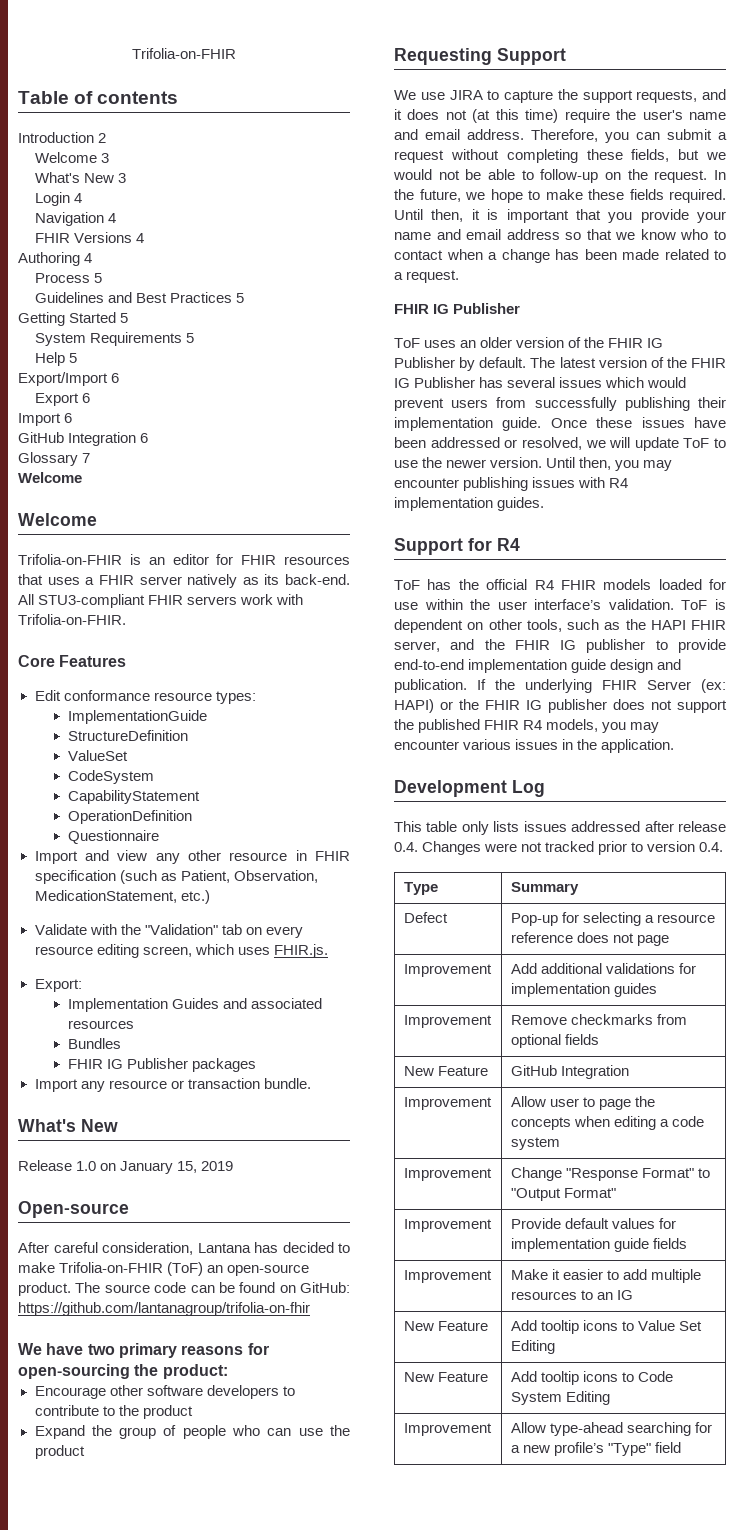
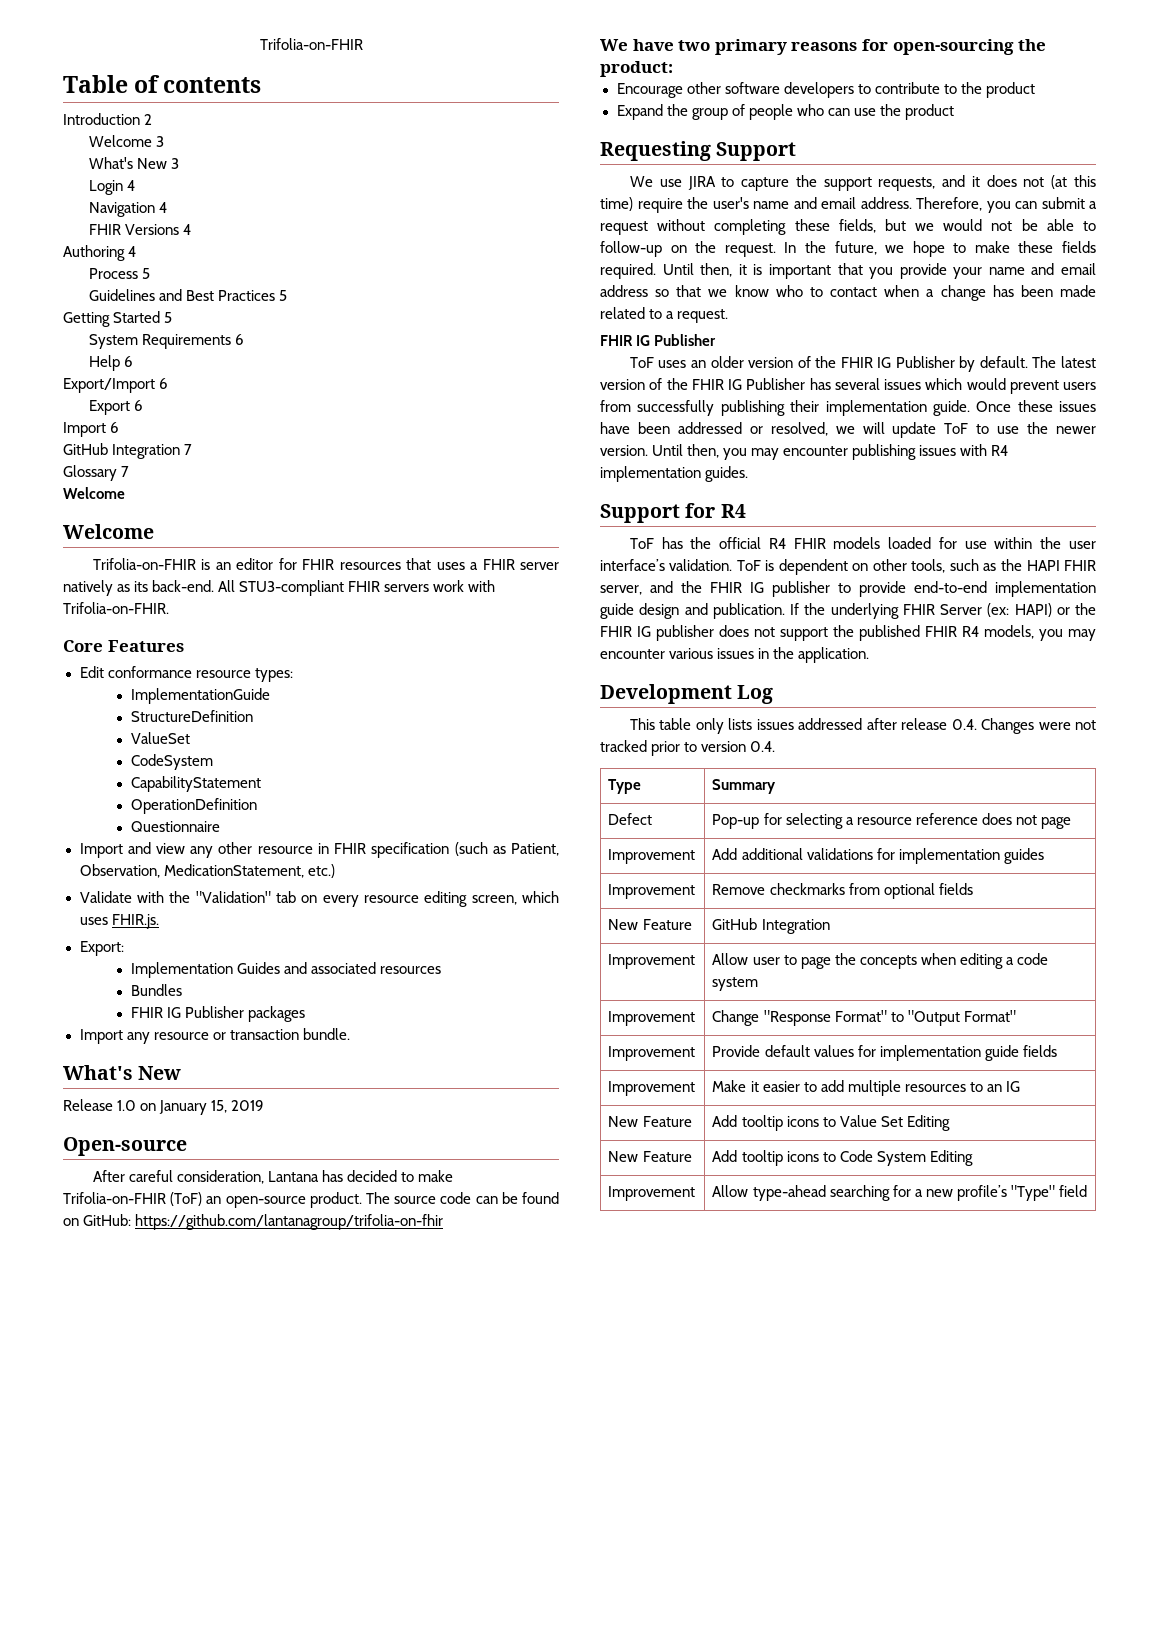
[185,333,194,343] 5 -> [234,334,244,345] 6
[68,353,77,363] 5 -> [123,356,133,367] 6
[140,433,149,443] 6 -> [184,444,193,455] 7

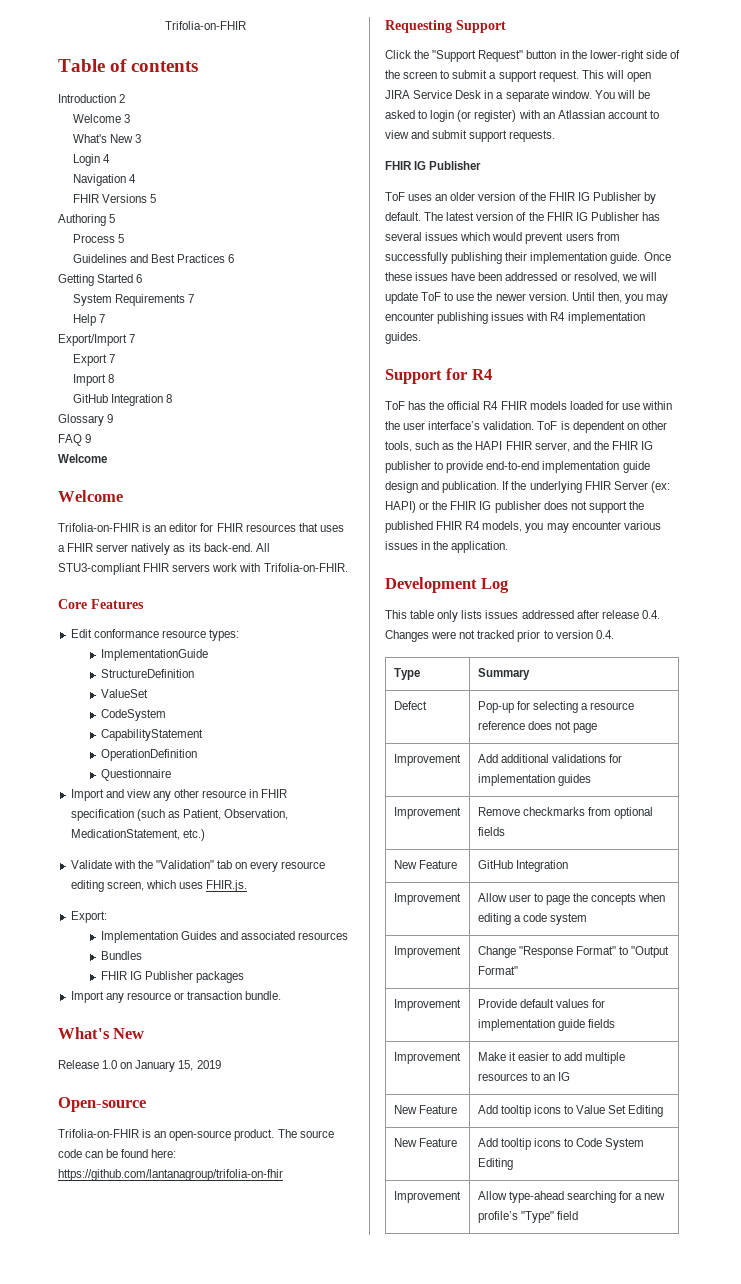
[182,224,191,235] 4 -> [150,194,157,203] 5
[128,246,137,257] 4 -> [109,214,116,223] 5
[278,290,287,301] 5 -> [228,254,235,263] 6
[164,312,173,323] 5 -> [136,274,143,283] 6
[234,334,244,345] 6 -> [188,294,195,303] 7
[123,356,133,367] 6 -> [99,314,106,323] 7
[159,378,169,389] 6 -> [129,334,136,343] 7
[133,400,143,411] [63,422,120,437] [63,443,193,459] 6 // Import 6 // GitHub Integration 7 -> [109,354,116,363] [72,374,115,386] [72,394,173,406] 7 // Import 8 // GitHub Integration 8
[121,466,130,477] 7 -> [107,414,114,423] [58,434,92,446] 9 // FAQ 9
[92,1170,454,1184] [63,1192,203,1206] After careful consideration, Lantana has decided to make Trifolia-on-FHIR (ToF) -> [58,1129,152,1138] Trifolia-on-FHIR is
[63,1214,132,1226] on GitHub: -> [151,1149,177,1158] here:
[600,39,1047,55] [600,61,673,77] [616,82,1035,98] [616,104,954,120] [600,141,797,161] [629,175,1096,191] [600,197,1097,213] [600,219,1096,235] [600,241,1096,257] [600,263,1096,279] [600,285,1096,301] [600,307,729,323] We have two primary reasons for open-sourcing the product: // Encourage other software developers to contribute to the product // Expand the group of people who can use the product // Requesting Support // We use JIRA to capture the support requests, and it does not (at this time) require the user's name and email address. Therefore, you can submit a request without completing these fields, but we would not be able to follow-up on the request. In the future, we hope to make these fields required. Until then, it is important that you provide your name and email address so that we know who to contact when a change has been made related to a request. -> [385,20,506,33] [385,50,680,62] [385,70,651,82] [385,90,650,102] [385,110,659,122] [385,130,556,142] Requesting Support // Click the "Support Request" button in the lower-right side of the screen to submit a support request. This will open JIRA Service Desk in a separate window. You will be asked to login (or register) with an Atlassian account to view and submit support requests.

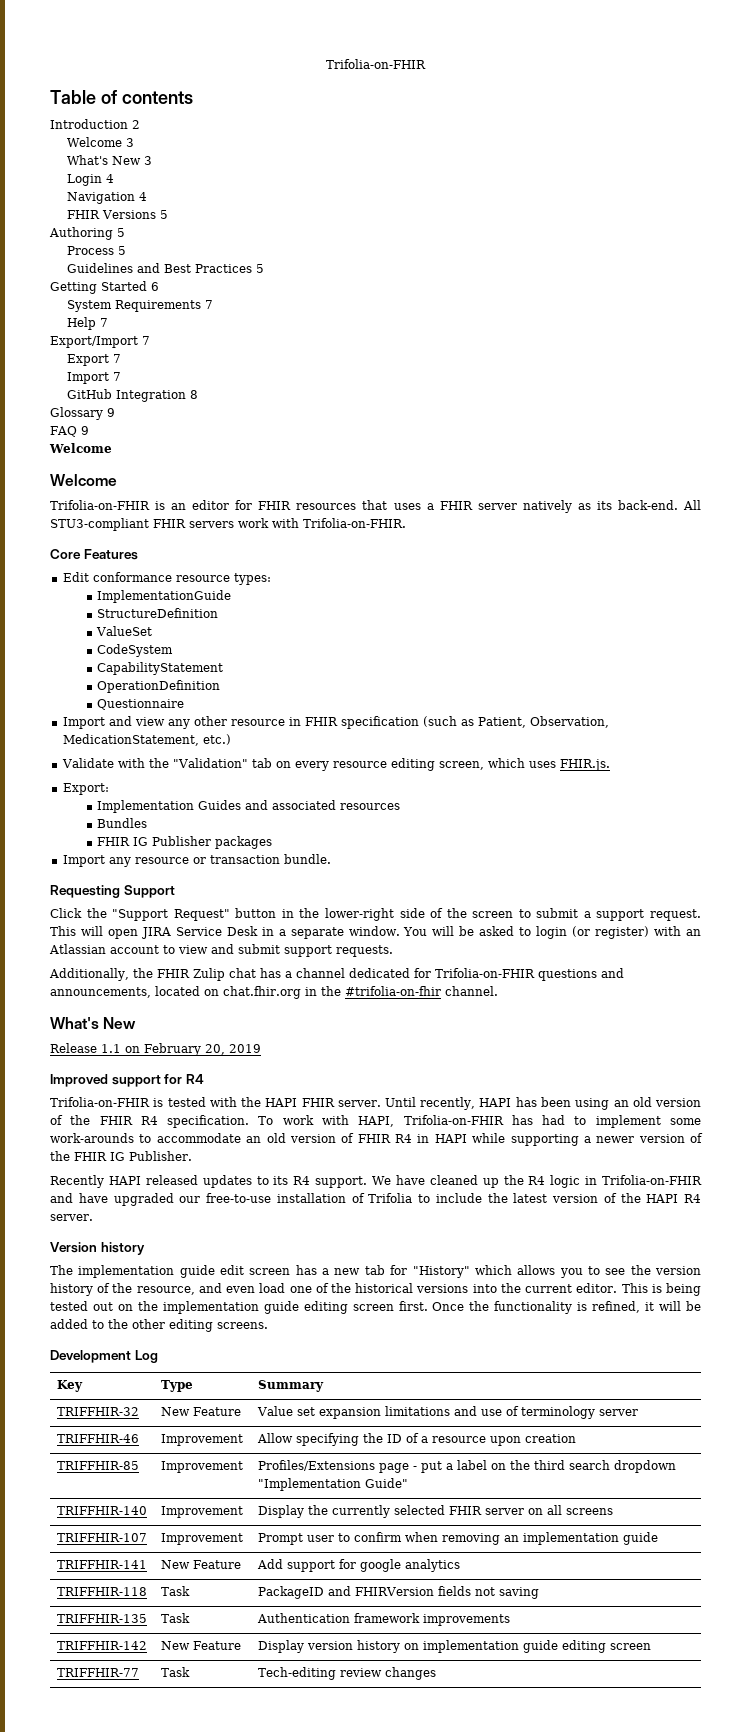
[228,254,235,263] 6 -> [256,264,265,273] 5
[108,374,115,383] 8 -> [113,372,122,381] 7
[58,1027,145,1039] [58,1060,221,1072] [58,1097,146,1112] [58,1129,334,1141] [58,1149,177,1158] [58,1169,283,1181] // What's New // Release 1.0 on January 15, 2019 // Open-source // Trifolia-on-FHIR is an open-source product. The source code can be found here: https://github.com/lantanagroup/trifolia-on-fhir -> (331, 859) none
[385,161,482,170] [385,192,657,204] [385,212,660,221] [385,232,620,244] [385,252,671,264] [385,272,657,283] [385,292,669,304] [385,312,645,324] [385,332,421,344] [385,368,492,384] [385,401,673,410] [385,421,667,433] [385,441,654,452] [385,461,650,473] [385,481,670,493] [385,501,644,513] [385,521,661,533] [385,541,509,553] [385,577,510,593] [385,610,660,622] [385,630,614,642] [393,668,420,680] [477,668,530,680] [393,701,427,710] [477,701,635,713] [477,721,598,733] [393,754,461,766] [477,754,623,763] [477,774,591,786] [393,807,461,819] [477,807,654,819] [477,827,505,836] [393,860,457,869] [477,860,568,872] [393,893,461,905] [477,893,666,905] [477,913,588,925] [393,946,461,958] [477,946,670,958] [477,966,518,975] [393,999,461,1011] [477,999,606,1008] [477,1019,616,1031] [393,1052,461,1064] [477,1052,626,1064] [477,1072,571,1081] [393,1105,457,1114] [477,1105,664,1117] [393,1138,457,1147] [477,1138,645,1150] [477,1158,513,1170] [393,1191,461,1203] [477,1191,666,1203] [477,1211,579,1223] FHIR IG Publisher // ToF uses an older version of the FHIR IG Publisher by default. The latest version of the FHIR IG Publisher has several issues which would prevent users from successfully publishing their implementation guide. Once these issues have been addressed or resolved, we will update ToF to use the newer version. Until then, you may encounter publishing issues with R4 implementation guides. // Support for R4 // ToF has the official R4 FHIR models loaded for use within the user interface’s validation. ToF is dependent on other tools, such as the HAPI FHIR server, and the FHIR IG publisher to provide end-to-end implementation guide design and publication. If the underlying FHIR Server (ex: HAPI) or the FHIR IG publisher does not support the published FHIR R4 models, you may encounter various issues in the application. // Development Log // This table only lists issues addressed after release 0.4. Changes were not tracked prior to version 0.4. // Type | Summary // Defect | Pop-up for selecting a resource reference does not page // Improvement | Add additional validations for implementation guides // Improvement | Remove checkmarks from optional fields // New Feature | GitHub Integration // Improvement | Allow user to page the concepts when editing a code system // Improvement | Change "Response Format" to "Output Format" // Improvement | Provide default values for implementation guide fields // Improvement | Make it easier to add multiple resources to an IG // New Feature | Add tooltip icons to Value Set Editing // New Feature | Add tooltip icons to Code System Editing // Improvement | Allow type-ahead searching for a new profile’s "Type" field -> [49,968,624,981] [50,986,498,999] [50,1017,137,1029] [50,1043,261,1056] [50,1074,204,1087] [50,1097,701,1110] [50,1115,702,1128] [50,1133,703,1146] [50,1151,192,1161] [50,1175,702,1188] [50,1193,701,1206] [50,1214,93,1221] [50,1242,145,1255] [50,1265,702,1278] [50,1283,702,1296] [50,1301,701,1314] [50,1319,268,1332] [50,1350,158,1363] [56,1380,83,1392] [160,1380,193,1392] [257,1380,324,1392] [56,1407,139,1416] [160,1407,241,1416] [256,1406,638,1419] [56,1434,139,1443] [160,1434,243,1446] [256,1433,576,1446] [56,1461,139,1470] [160,1461,243,1473] [257,1460,676,1473] [257,1478,408,1491] [56,1506,147,1515] [160,1506,243,1518] [257,1505,613,1518] [56,1533,147,1542] [160,1533,243,1545] [257,1532,658,1545] [56,1560,147,1569] [160,1560,241,1569] [256,1559,460,1572] [56,1587,147,1596] [160,1586,190,1596] [257,1586,539,1599] [56,1614,147,1623] [160,1613,190,1623] [256,1613,510,1626] [56,1641,147,1650] [160,1641,241,1650] [257,1640,651,1653] [56,1668,139,1677] [160,1667,190,1677] [257,1667,436,1680] Additionally, the FHIR Zulip chat has a channel dedicated for Trifolia-on-FHIR questions and announcements, located on chat.fhir.org in the #trifolia-on-fhir channel. // What's New // Release 1.1 on February 20, 2019 // Improved support for R4 // Trifolia-on-FHIR is tested with the HAPI FHIR server. Until recently, HAPI has been using an old version of the FHIR R4 specification. To work with HAPI, Trifolia-on-FHIR has had to implement some work-arounds to accommodate an old version of FHIR R4 in HAPI while supporting a newer version of the FHIR IG Publisher. // Recently HAPI released updates to its R4 support. We have cleaned up the R4 logic in Trifolia-on-FHIR and have upgraded our free-to-use installation of Trifolia to include the latest version of the HAPI R4 server. // Version history // The implementation guide edit screen has a new tab for "History" which allows you to see the version history of the resource, and even load one of the historical versions into the current editor. This is being tested out on the implementation guide editing screen first. Once the functionality is refined, it will be added to the other editing screens. // Development Log // Key | Type | Summary // TRIFFHIR-32 | New Feature | Value set expansion limitations and use of terminology server // TRIFFHIR-46 | Improvement | Allow specifying the ID of a resource upon creation // TRIFFHIR-85 | Improvement | Profiles/Extensions page - put a label on the third search dropdown "Implementation Guide" // TRIFFHIR-140 | Improvement | Display the currently selected FHIR server on all screens // TRIFFHIR-107 | Improvement | Prompt user to confirm when removing an implementation guide // TRIFFHIR-141 | New Feature | Add support for google analytics // TRIFFHIR-118 | Task | PackageID and FHIRVersion fields not saving // TRIFFHIR-135 | Task | Authentication framework improvements // TRIFFHIR-142 | New Feature | Display version history on implementation guide editing screen // TRIFFHIR-77 | Task | Tech-editing review changes

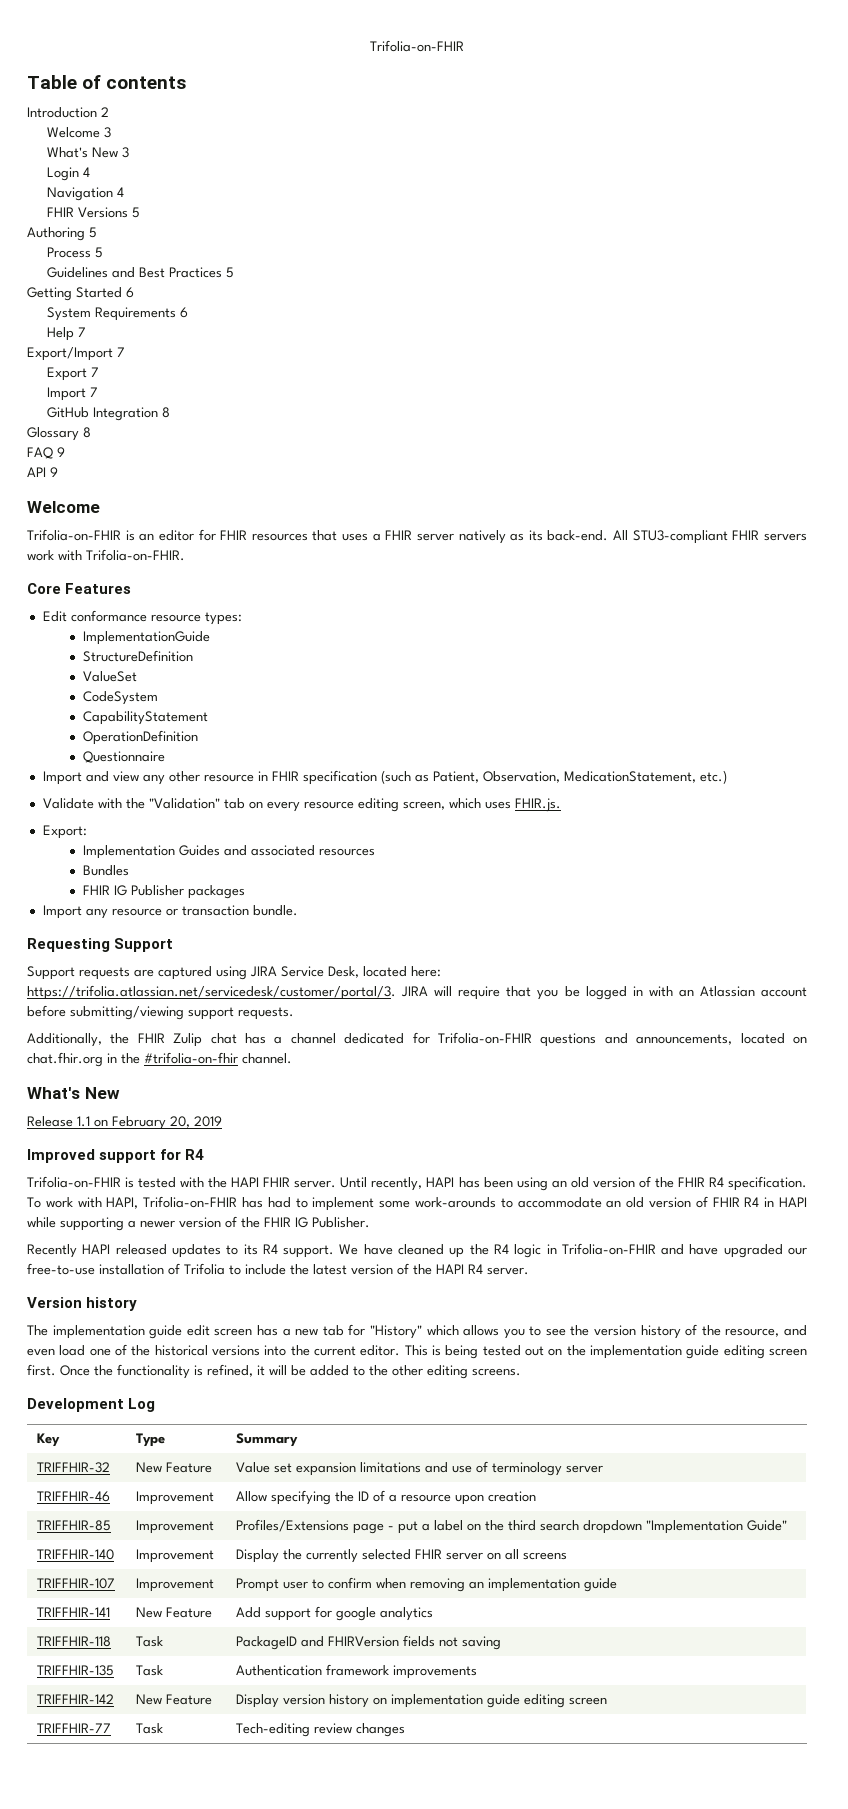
[205,300,214,309] 7 -> [179,307,188,318] 6
[107,408,115,417] 9 -> [83,427,91,438] 8
[49,443,112,453] Welcome -> [27,467,58,477] API 9
[50,908,701,921] [50,926,701,939] [49,944,280,954] Click the "Support Request" button in the lower-right side of the screen to submit a support request. This will open JIRA Service Desk in a separate window. You will be asked to login (or register) with an Atlassian account to view and submit -> [27,966,441,980] [27,985,808,1000] [27,1005,184,1020] Support requests are captured using JIRA Service Desk, located here: https://trifolia.atlassian.net/servicedesk/customer/portal/3. JIRA will require that you be logged in with an Atlassian account before submitting/viewing

